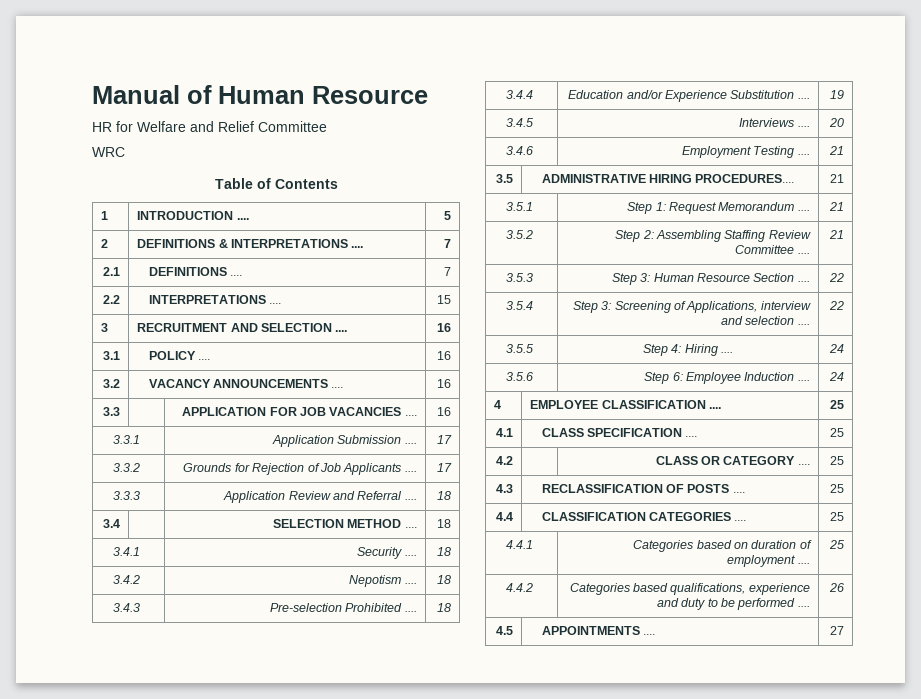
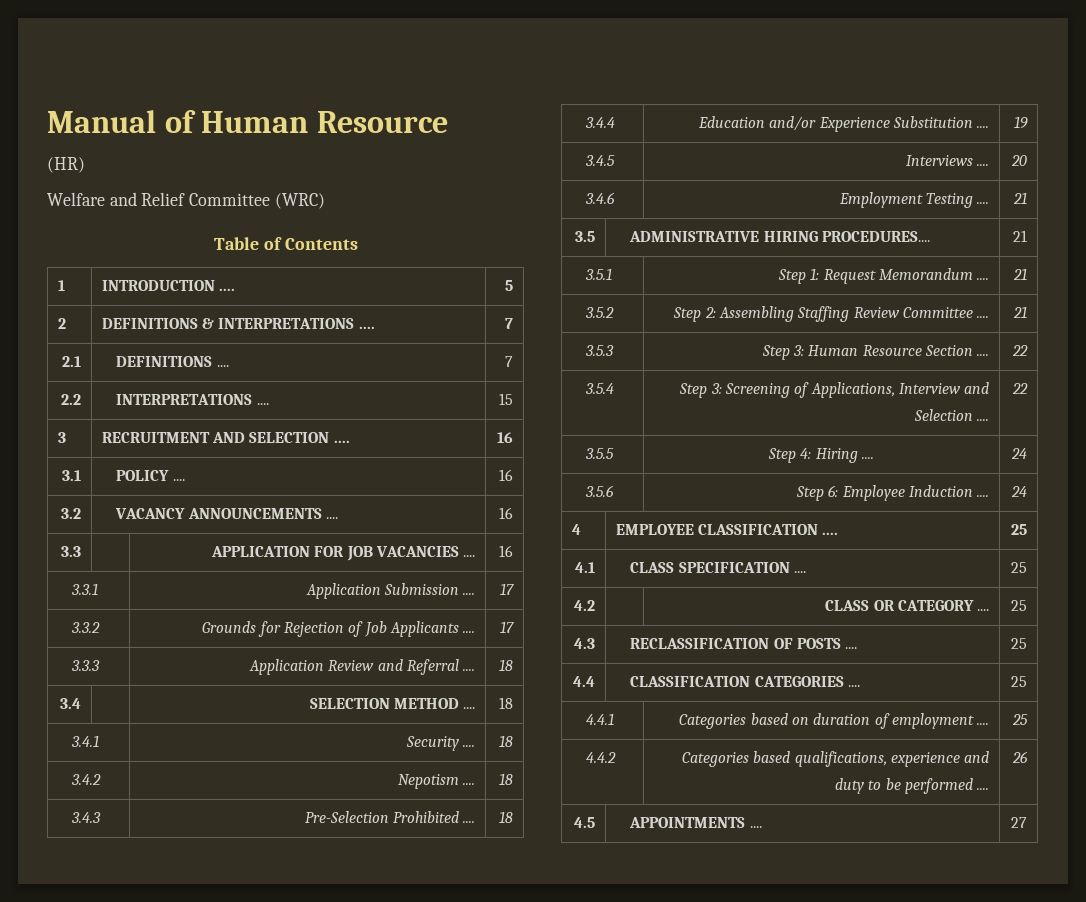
[92,121,133,132] HR for -> [47,157,85,173] (HR) //
[92,147,125,157] // WRC -> [274,193,325,209] (WRC)
[269,603,342,612] Pre-selection -> [304,811,389,823] Pre-Selection
[760,301,811,310] [720,316,795,325] interview and selection -> [899,382,990,394] [914,409,974,421] Interview and Selection

